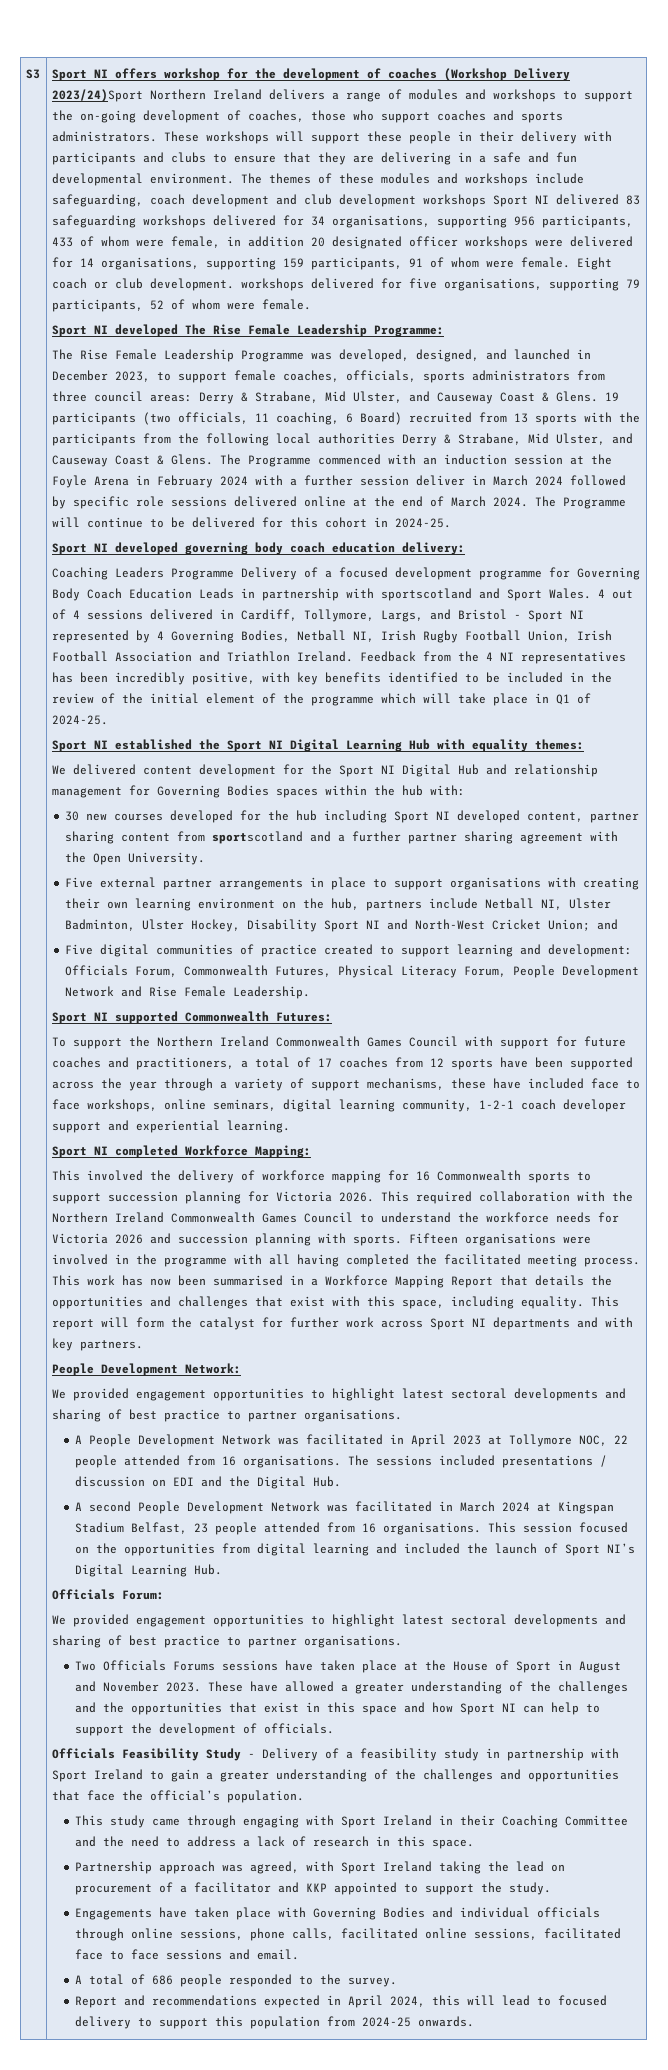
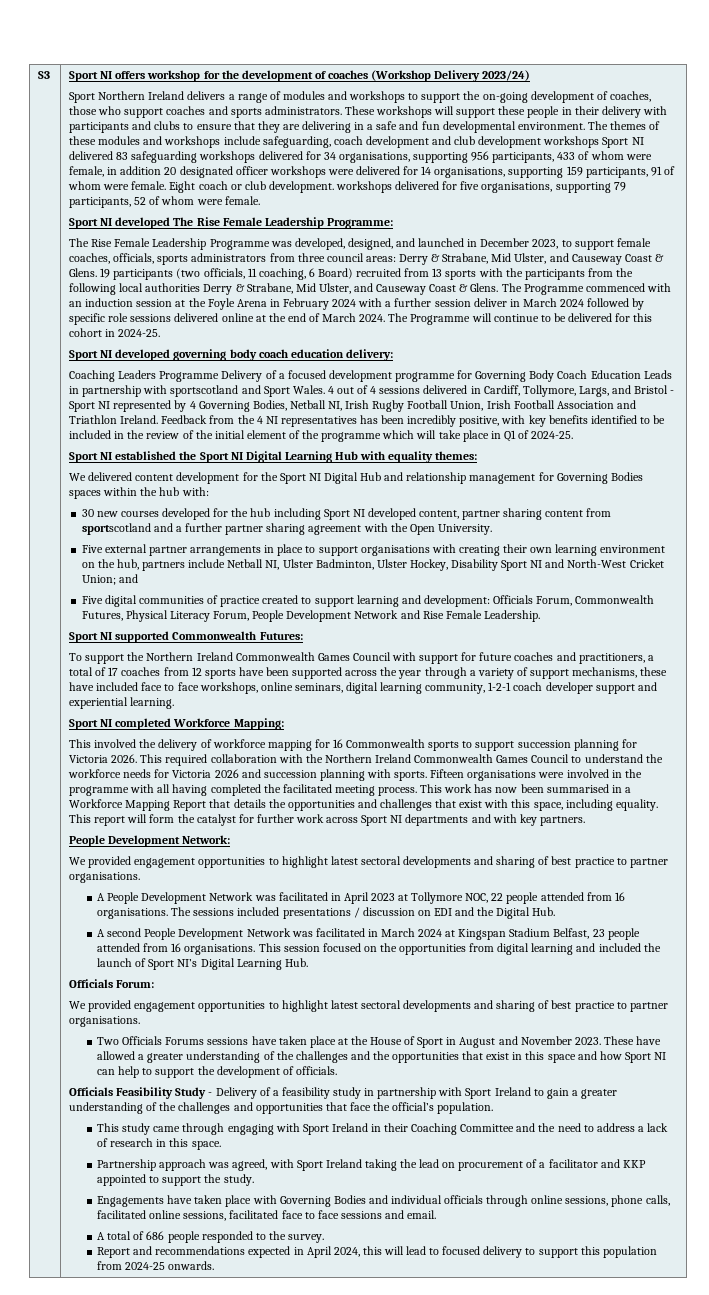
[51,89,143,102] 2023/24)Sport -> [482,70,531,81] [69,92,96,103] 2023/24) // Sport

